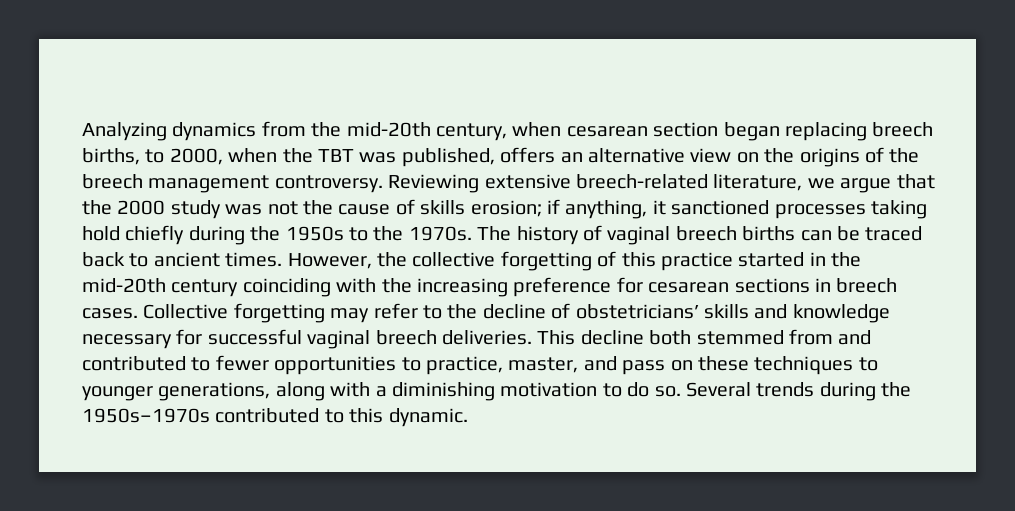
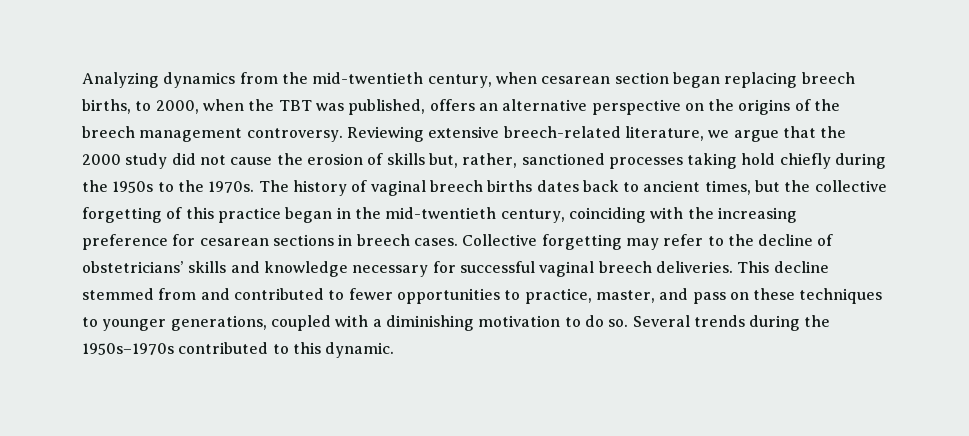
[346,122,431,137] mid-20th -> [312,72,424,84] mid-twentieth
[690,148,732,163] view -> [591,99,681,115] perspective
[225,199,666,219] was not the cause of skills erosion; if anything, it -> [171,153,518,168] did not cause the erosion of skills but, rather,
[800,226,923,241] can be traced -> [536,180,579,192] dates
[225,252,372,269] times. However, -> [704,180,781,195] times, but
[738,252,805,267] started -> [285,207,333,223] began
[82,278,239,297] mid-20th century -> [385,207,565,223] mid-twentieth century,
[649,330,692,345] both -> (829, 267) none
[275,382,325,401] along -> [270,315,331,331] coupled

